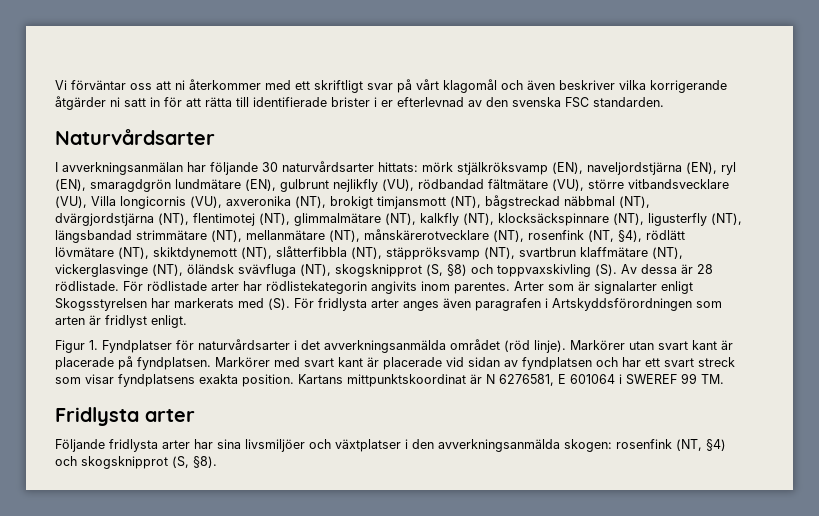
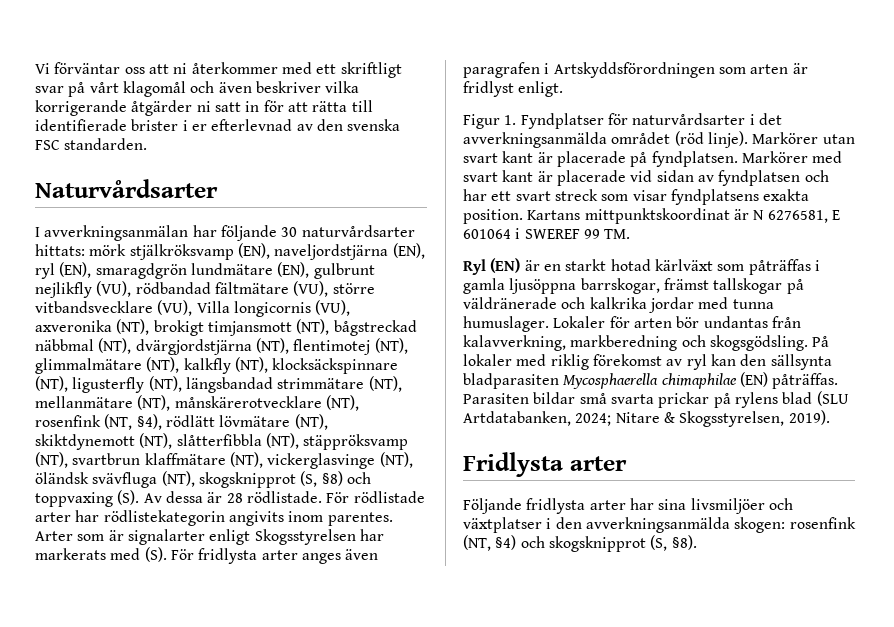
[497,264,591,277] toppvaxskivling -> [35,492,113,507] toppvaxing
(724, 379) none -> [463,258,820,275] [463,278,804,294] [463,297,774,313] [463,316,801,332] [463,335,830,351] [463,354,832,370] [463,372,839,389] [463,391,849,408] [463,410,830,427] // Ryl (EN) är en starkt hotad kärlväxt som påträffas i gamla ljusöppna barrskogar, främst tallskogar på väldränerade och kalkrika jordar med tunna humuslager. Lokaler för arten bör undantas från kalavverkning, markberedning och skogsgödsling. På lokaler med riklig förekomst av ryl kan den sällsynta bladparasiten Mycosphaerella chimaphilae (EN) påträffas. Parasiten bildar små svarta prickar på rylens blad (SLU Artdatabanken, 2024; Nitare & Skogsstyrelsen, 2019).

